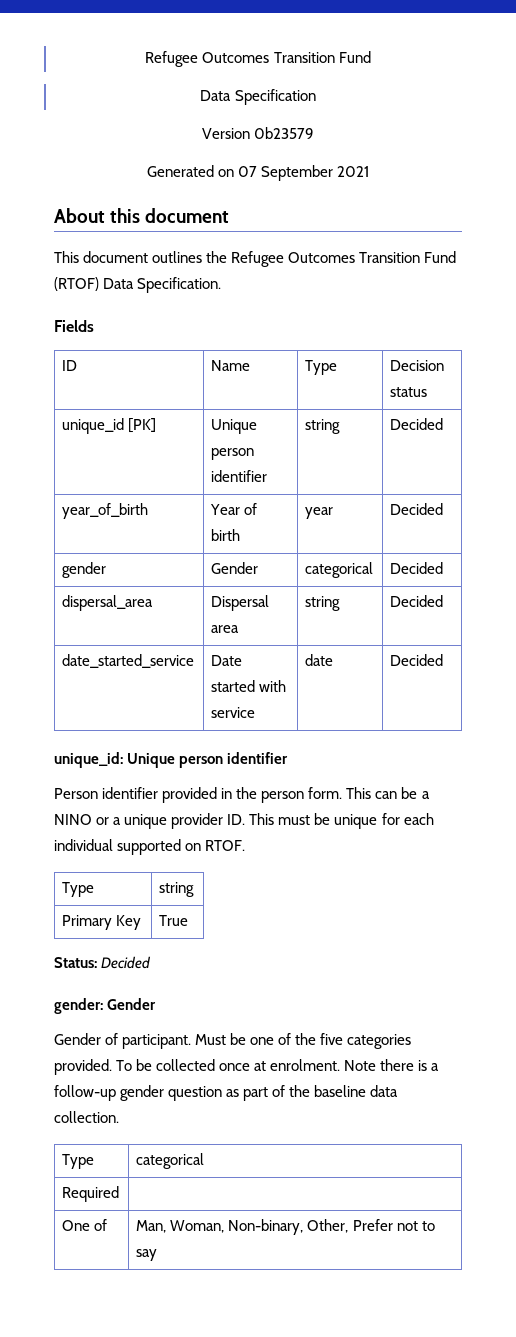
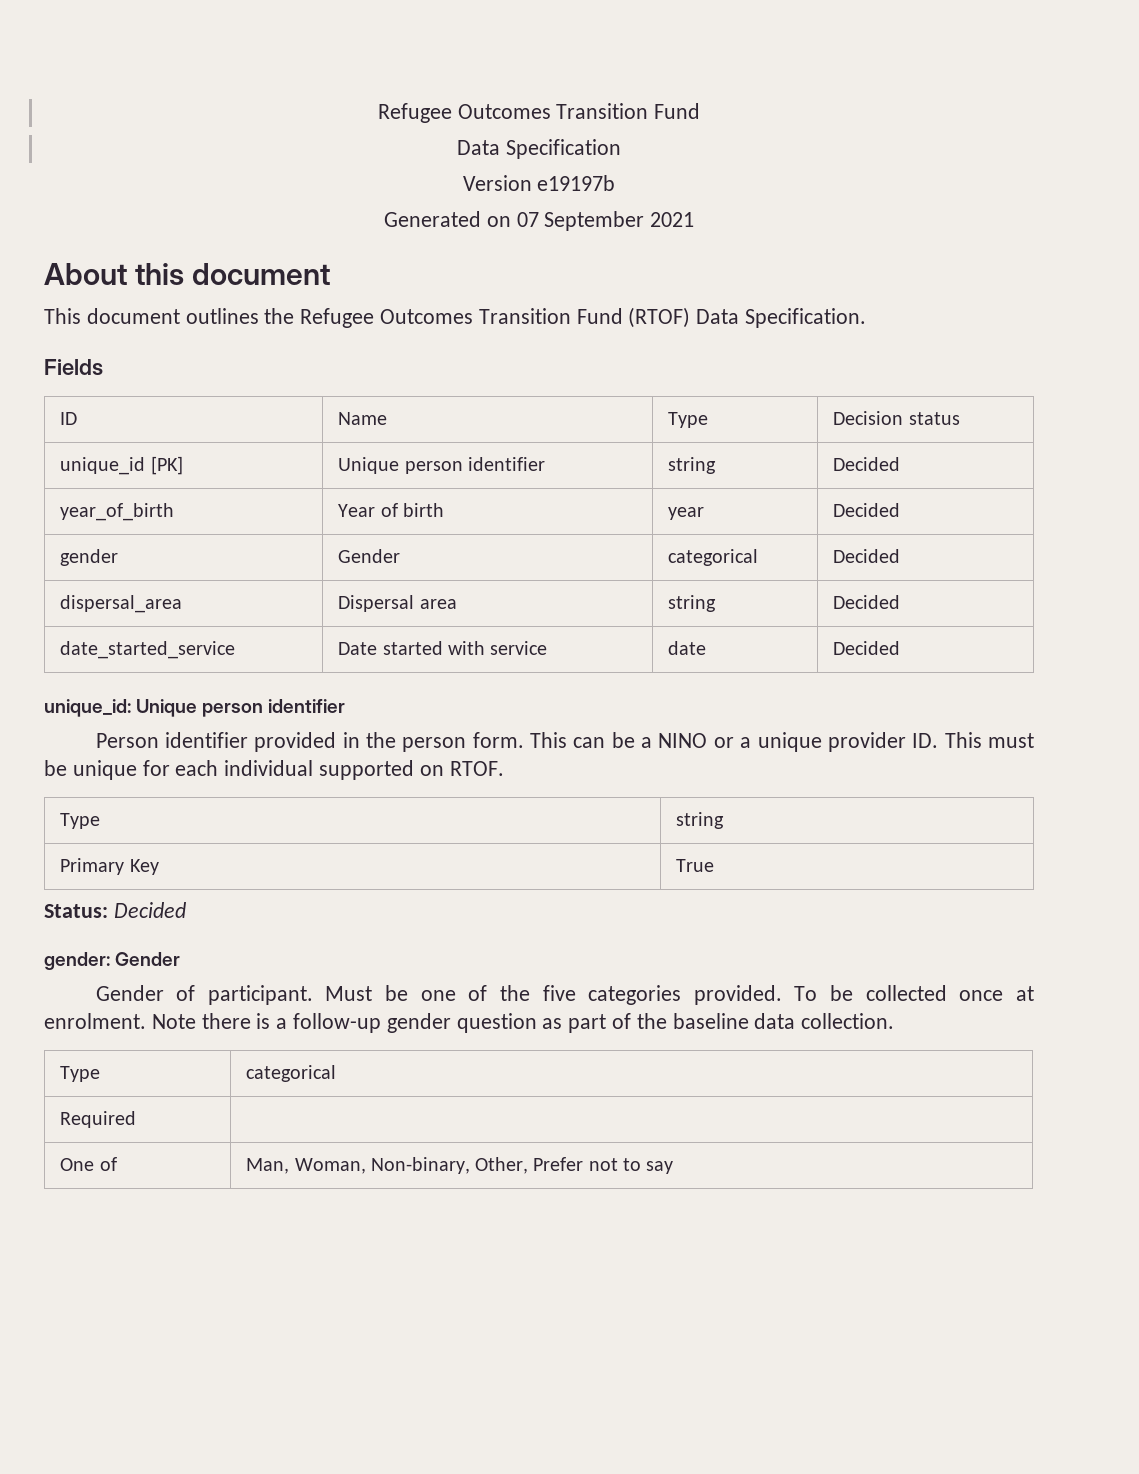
[254,127,315,139] 0b23579 -> [537,175,616,191] e19197b

